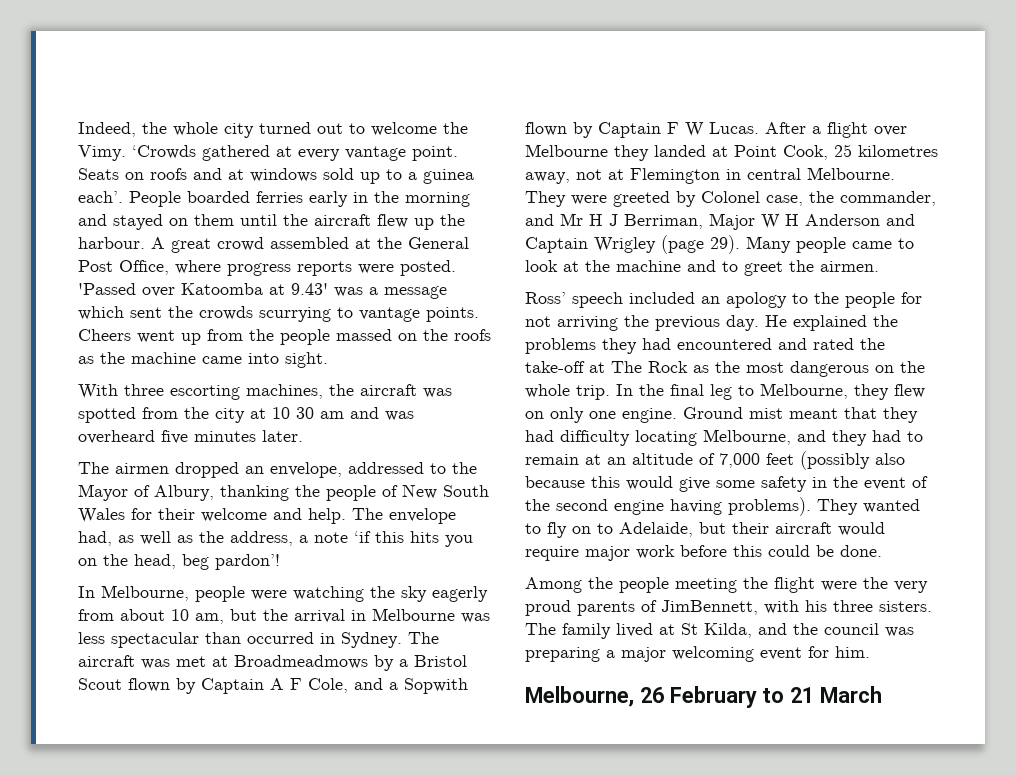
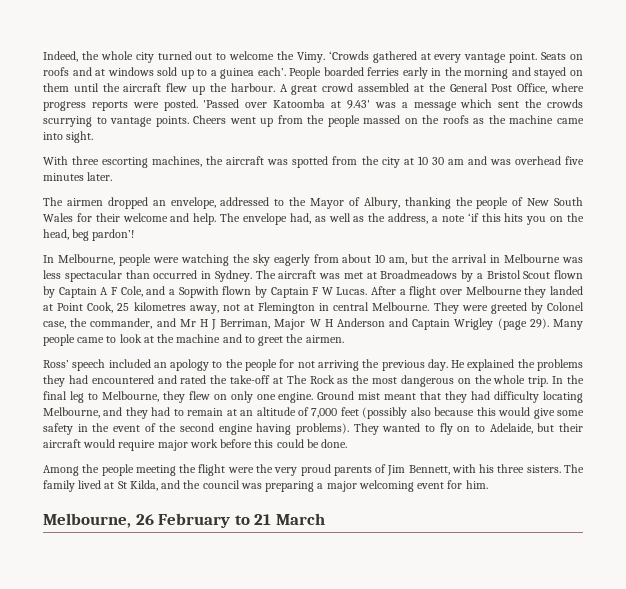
[78,430,155,444] overheard -> [514,156,561,165] overhead
[234,655,368,669] Broadmeadmows -> [380,270,458,279] Broadmeadows
[661,600,758,615] JimBennett, -> [387,465,450,476] Jim Bennett,

